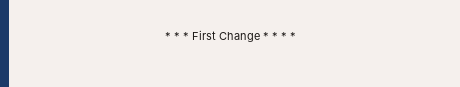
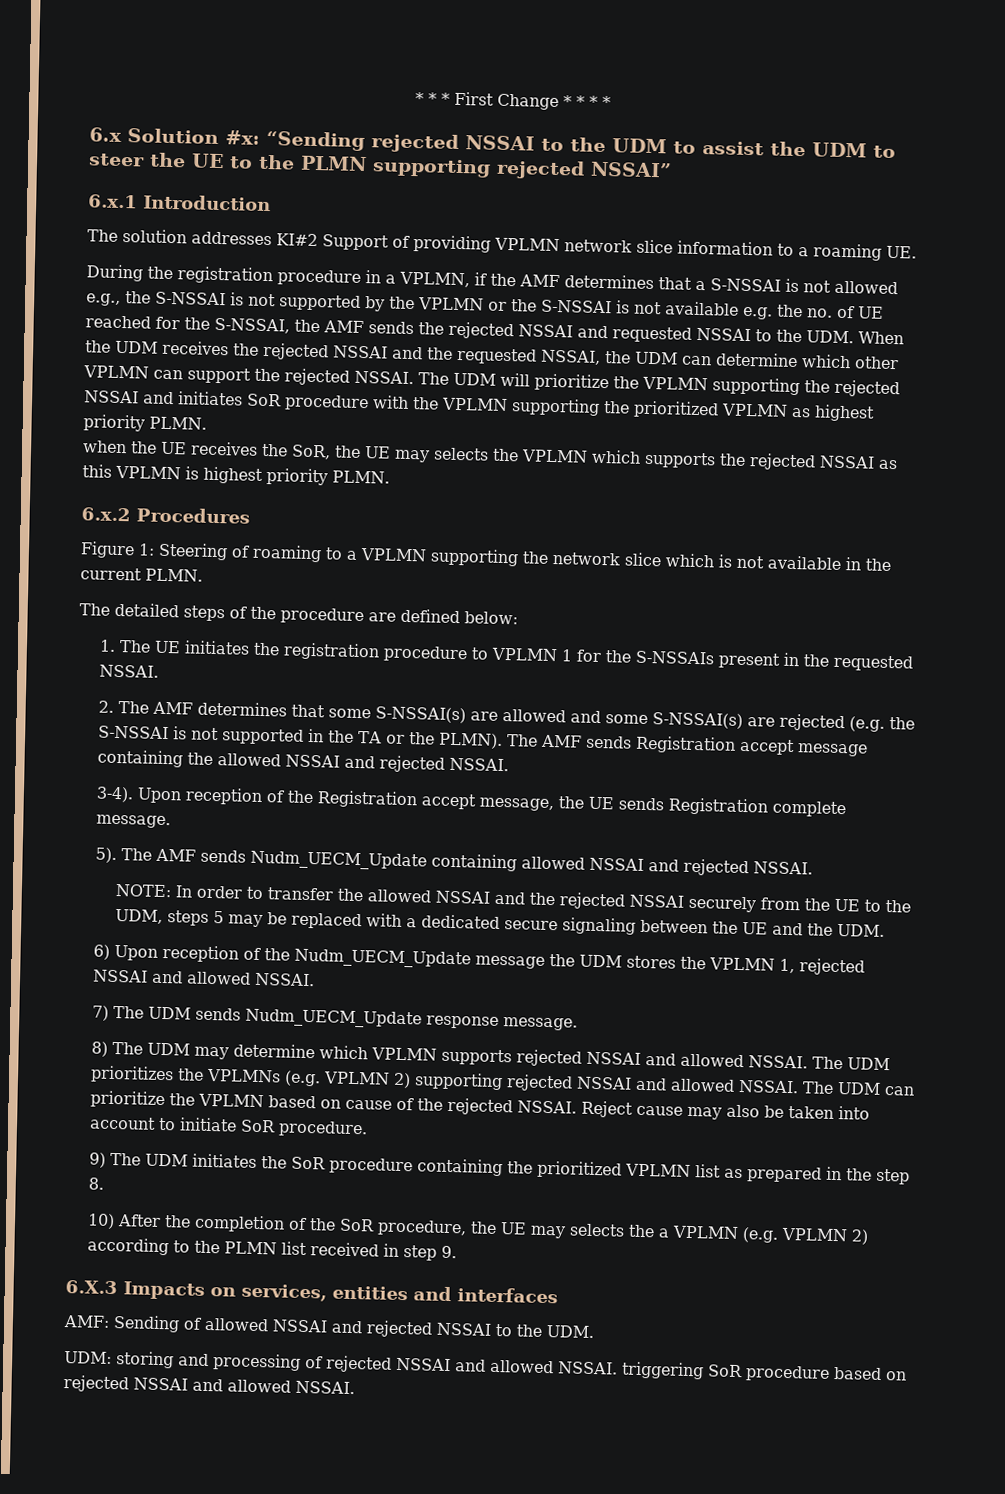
(296, 36) none -> [89,127,896,159] [88,152,672,180] [88,194,271,212] [87,229,917,261] [86,264,898,295] [86,291,884,320] [85,315,904,345] [85,340,899,370] [83,365,900,398] [84,390,875,422] [83,414,207,432] [83,440,898,471] [82,464,390,486] [81,507,250,524] [80,541,891,572] [80,567,203,582] [79,602,518,625] [99,639,914,672] [99,664,160,678] [98,700,916,732] [98,725,869,757] [97,749,510,773] [96,786,847,818] [96,814,172,829] [95,847,814,877] [115,884,912,913] [115,908,886,937] [93,944,866,976] [93,969,316,987] [92,1005,579,1031] [91,1041,891,1071] [90,1065,916,1096] [90,1090,871,1120] [89,1116,369,1138] [89,1152,911,1185] [88,1177,105,1190] [87,1213,870,1245] [87,1237,458,1261] [65,1280,558,1304] [63,1315,594,1339] [64,1351,907,1382] [63,1375,355,1395] // 6.x Solution #x: “Sending rejected NSSAI to the UDM to assist the UDM to steer the UE to the PLMN supporting rejected NSSAI” // 6.x.1 Introduction // The solution addresses KI#2 Support of providing VPLMN network slice information to a roaming UE. // During the registration procedure in a VPLMN, if the AMF determines that a S-NSSAI is not allowed e.g., the S-NSSAI is not supported by the VPLMN or the S-NSSAI is not available e.g. the no. of UE reached for the S-NSSAI, the AMF sends the rejected NSSAI and requested NSSAI to the UDM. When the UDM receives the rejected NSSAI and the requested NSSAI, the UDM can determine which other VPLMN can support the rejected NSSAI. The UDM will prioritize the VPLMN supporting the rejected NSSAI and initiates SoR procedure with the VPLMN supporting the prioritized VPLMN as highest priority PLMN. // when the UE receives the SoR, the UE may selects the VPLMN which supports the rejected NSSAI as this VPLMN is highest priority PLMN. // 6.x.2 Procedures // Figure 1: Steering of roaming to a VPLMN supporting the network slice which is not available in the current PLMN. // The detailed steps of the procedure are defined below: // 1. The UE initiates the registration procedure to VPLMN 1 for the S-NSSAIs present in the requested NSSAI. // 2. The AMF determines that some S-NSSAI(s) are allowed and some S-NSSAI(s) are rejected (e.g. the S-NSSAI is not supported in the TA or the PLMN). The AMF sends Registration accept message containing the allowed NSSAI and rejected NSSAI. // 3-4). Upon reception of the Registration accept message, the UE sends Registration complete message. // 5). The AMF sends Nudm_UECM_Update containing allowed NSSAI and rejected NSSAI. // NOTE: In order to transfer the allowed NSSAI and the rejected NSSAI securely from the UE to the UDM, steps 5 may be replaced with a dedicated secure signaling between the UE and the UDM. // 6) Upon reception of the Nudm_UECM_Update message the UDM stores the VPLMN 1, rejected NSSAI and allowed NSSAI. // 7) The UDM sends Nudm_UECM_Update response message. // 8) The UDM may determine which VPLMN supports rejected NSSAI and allowed NSSAI. The UDM prioritizes the VPLMNs (e.g. VPLMN 2) supporting rejected NSSAI and allowed NSSAI. The UDM can prioritize the VPLMN based on cause of the rejected NSSAI. Reject cause may also be taken into account to initiate SoR procedure. // 9) The UDM initiates the SoR procedure containing the prioritized VPLMN list as prepared in the step 8. // 10) After the completion of the SoR procedure, the UE may selects the a VPLMN (e.g. VPLMN 2) according to the PLMN list received in step 9. // 6.X.3 Impacts on services, entities and interfaces // AMF: Sending of allowed NSSAI and rejected NSSAI to the UDM. // UDM: storing and processing of rejected NSSAI and allowed NSSAI. triggering SoR procedure based on rejected NSSAI and allowed NSSAI.

